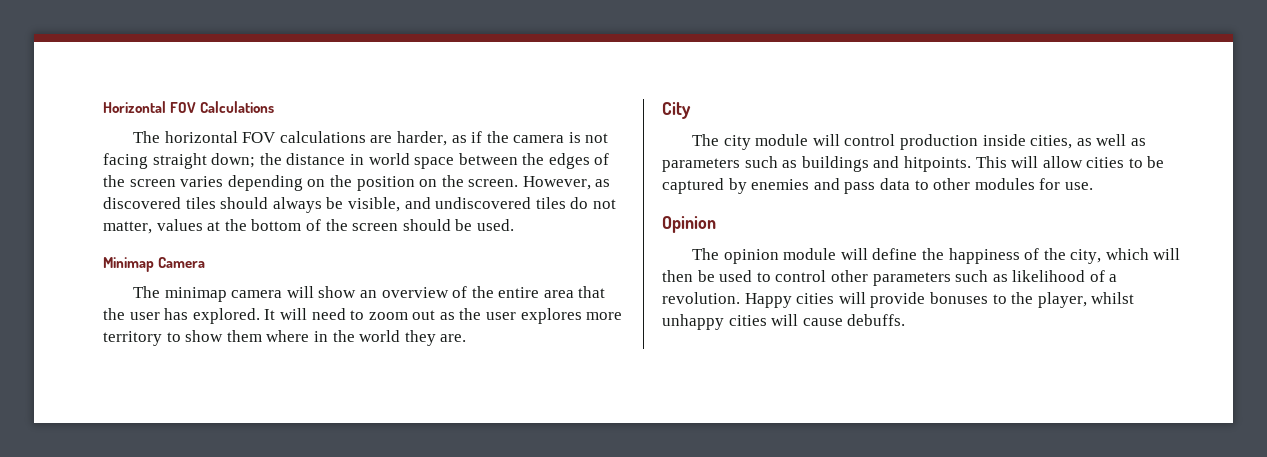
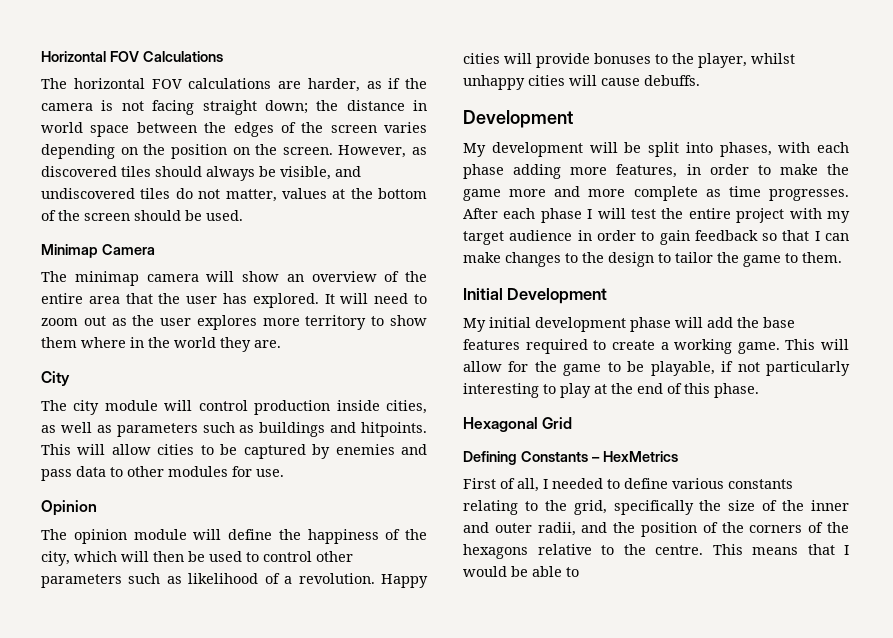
(906, 320) none -> [463,110,573,128] [463,142,849,157] [463,164,849,179] [463,186,849,201] [463,208,850,223] [463,230,850,245] [463,252,842,267] [463,288,608,304] [463,317,795,332] [463,339,849,354] [463,361,850,376] [463,383,759,398] [463,417,573,432] [463,451,678,465] [463,478,793,492] [463,500,850,515] [463,522,849,537] [463,544,849,559] [463,566,579,577] // Development // My development will be split into phases, with each phase adding more features, in order to make the game more and more complete as time progresses. After each phase I will test the entire project with my target audience in order to gain feedback so that I can make changes to the design to tailor the game to them. // Initial Development // My initial development phase will add the base features required to create a working game. This will allow for the game to be playable, if not particularly interesting to play at the end of this phase. // Hexagonal Grid // Defining Constants – HexMetrics // First of all, I needed to define various constants relating to the grid, specifically the size of the inner and outer radii, and the position of the corners of the hexagons relative to the centre. This means that I would be able to

